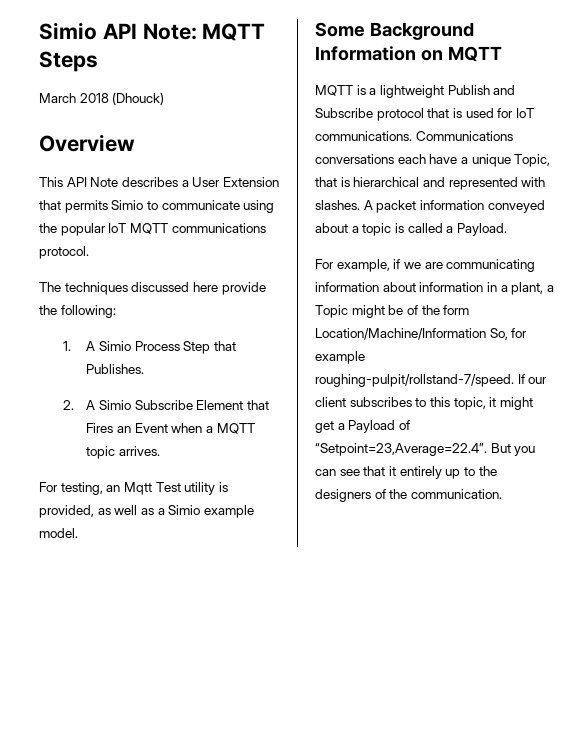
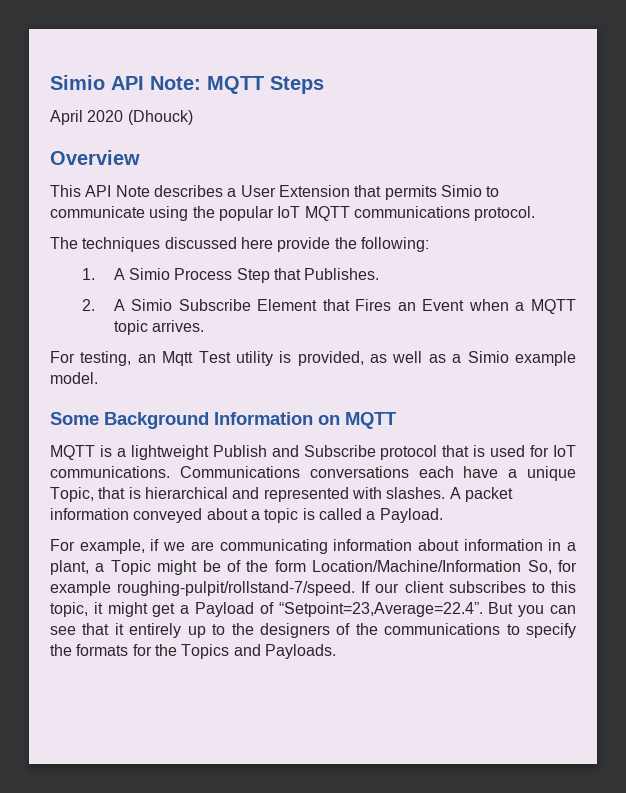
[39,93,109,103] March 2018 -> [50,110,124,125] April 2020
[410,489,502,499] communication. -> [384,623,576,638] [50,644,336,659] communications to specify the formats for the Topics and Payloads.

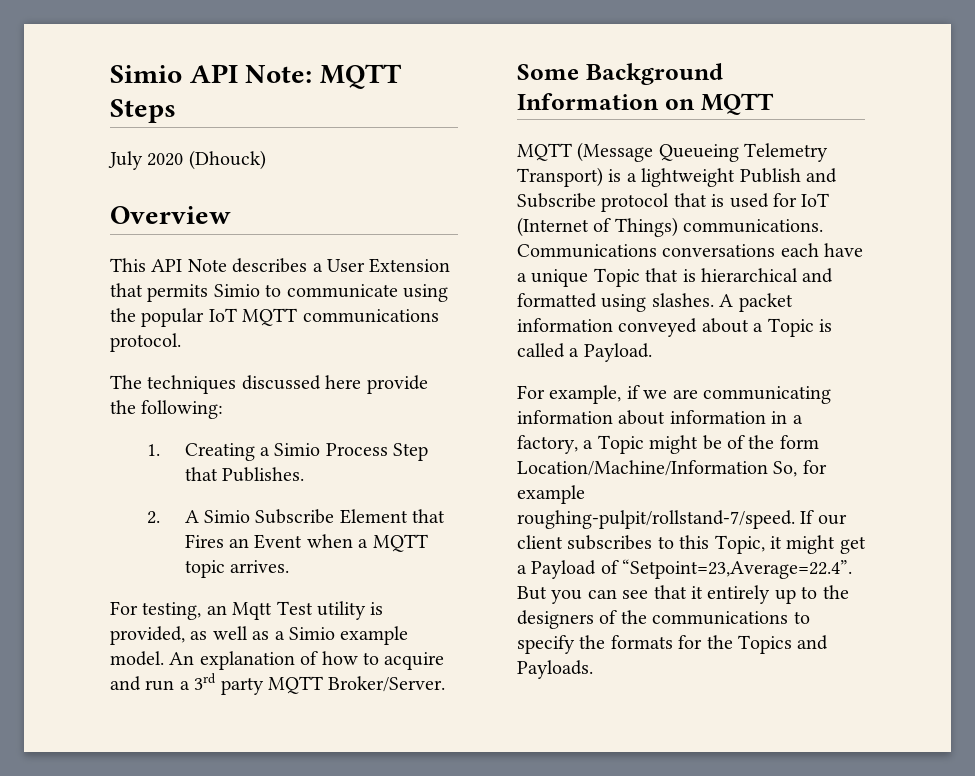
[50,110,83,125] April -> [108,151,143,170] July
[113,268,125,280] A -> [184,443,271,461] Creating a
(98, 378) none -> [169,651,445,670] [110,673,446,695] An explanation of how to acquire and run a 3rd party MQTT Broker/Server.
(95, 452) none -> [577,142,829,162] [517,167,603,187] (Message Queueing Telemetry Transport)
(577, 451) none -> [517,217,678,237] (Internet of Things)
[50,487,94,502] Topic, -> [593,268,640,287] Topic
[263,487,382,502] represented with -> [517,293,647,312] formatted using
[264,508,299,523] topic -> [767,318,814,337] Topic
[50,560,89,575] plant, -> [517,435,578,454] factory,
[50,602,88,617] topic, -> [714,535,765,554] Topic,

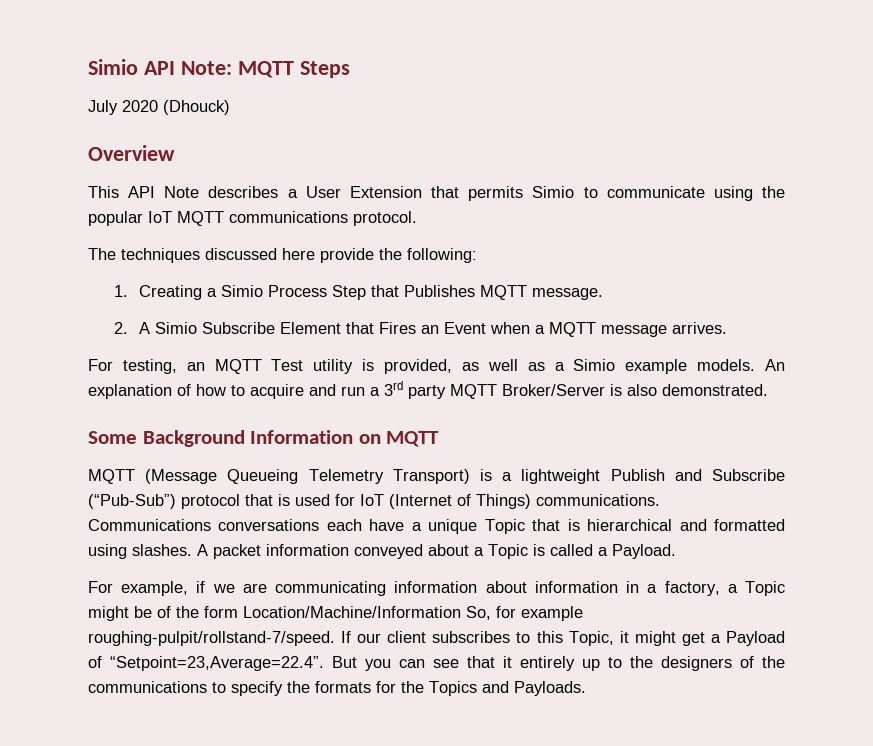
[222,467,305,482] Publishes. -> [404,285,604,300] Publishes MQTT message.
[184,560,225,578] topic -> [601,325,668,337] message
[232,602,273,620] Mqtt -> [214,359,262,374] MQTT
[110,651,164,666] model. -> [697,359,756,371] models.
[328,676,446,692] Broker/Server. -> [502,384,768,396] Broker/Server is also demonstrated.
(596, 200) none -> [88,494,176,509] (“Pub-Sub”)

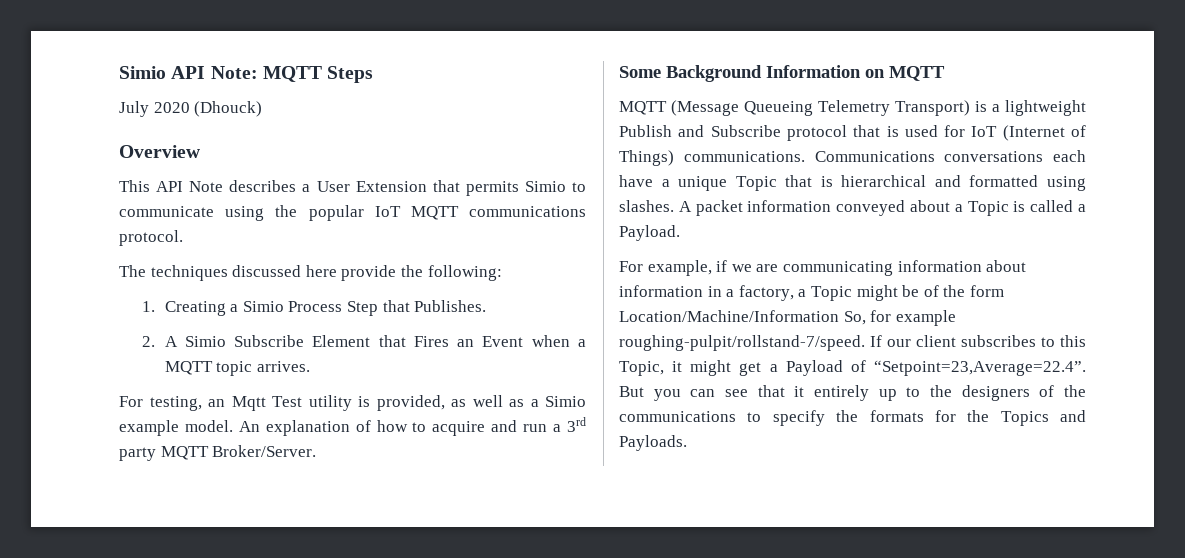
[404,285,604,300] Publishes MQTT message. -> [414,300,487,312] Publishes.
[601,325,668,337] message -> [216,361,253,376] topic
[214,359,262,374] MQTT -> [231,396,266,411] Mqtt
[697,359,756,371] models. -> [184,420,233,432] model.
[502,384,768,396] Broker/Server is also demonstrated. -> [212,445,317,457] Broker/Server.
[88,494,176,509] (“Pub-Sub”) -> (781, 131) none

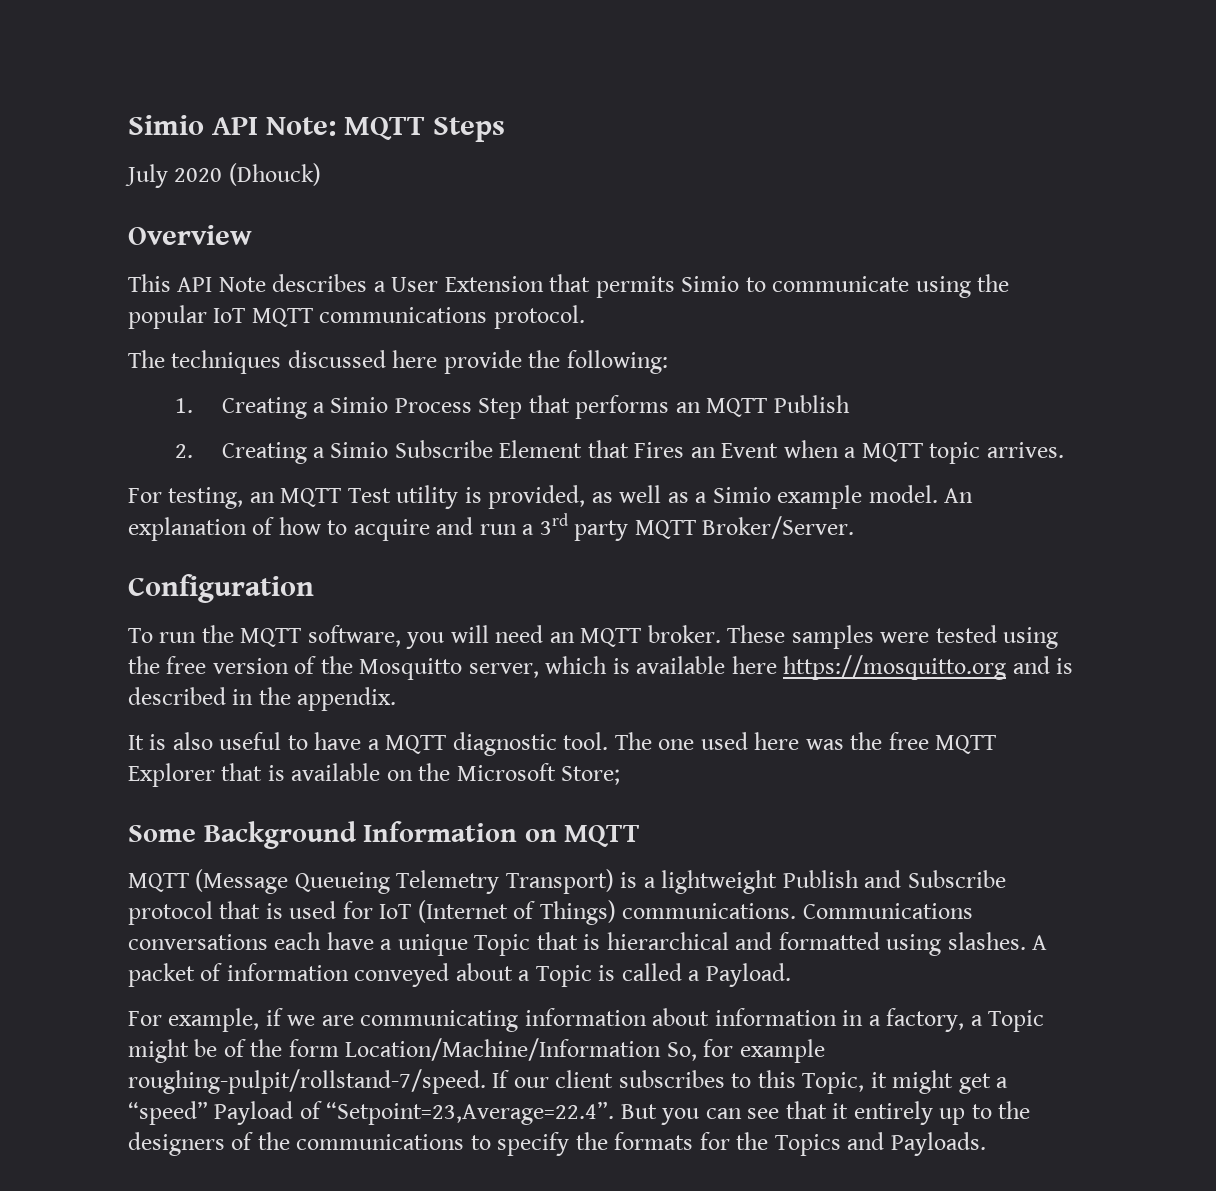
[414,300,487,312] Publishes. -> [575,395,850,419] performs an MQTT Publish
[164,336,178,347] A -> [221,442,325,464] Creating a
[231,396,266,411] Mqtt -> [280,488,342,507] MQTT
(317, 451) none -> [128,574,314,603] [128,625,1059,649] [128,655,1074,680] [128,687,397,711] [128,732,997,756] [128,763,621,787] // Configuration // To run the MQTT software, you will need an MQTT broker. These samples were tested using the free version of the Mosquitto server, which is available here https://mosquitto.org and is described in the appendix. // It is also useful to have a MQTT diagnostic tool. The one used here was the free MQTT Explorer that is available on the Microsoft Store;
(743, 208) none -> [200,963,223,981] of
(778, 368) none -> [128,1101,208,1125] “speed”

